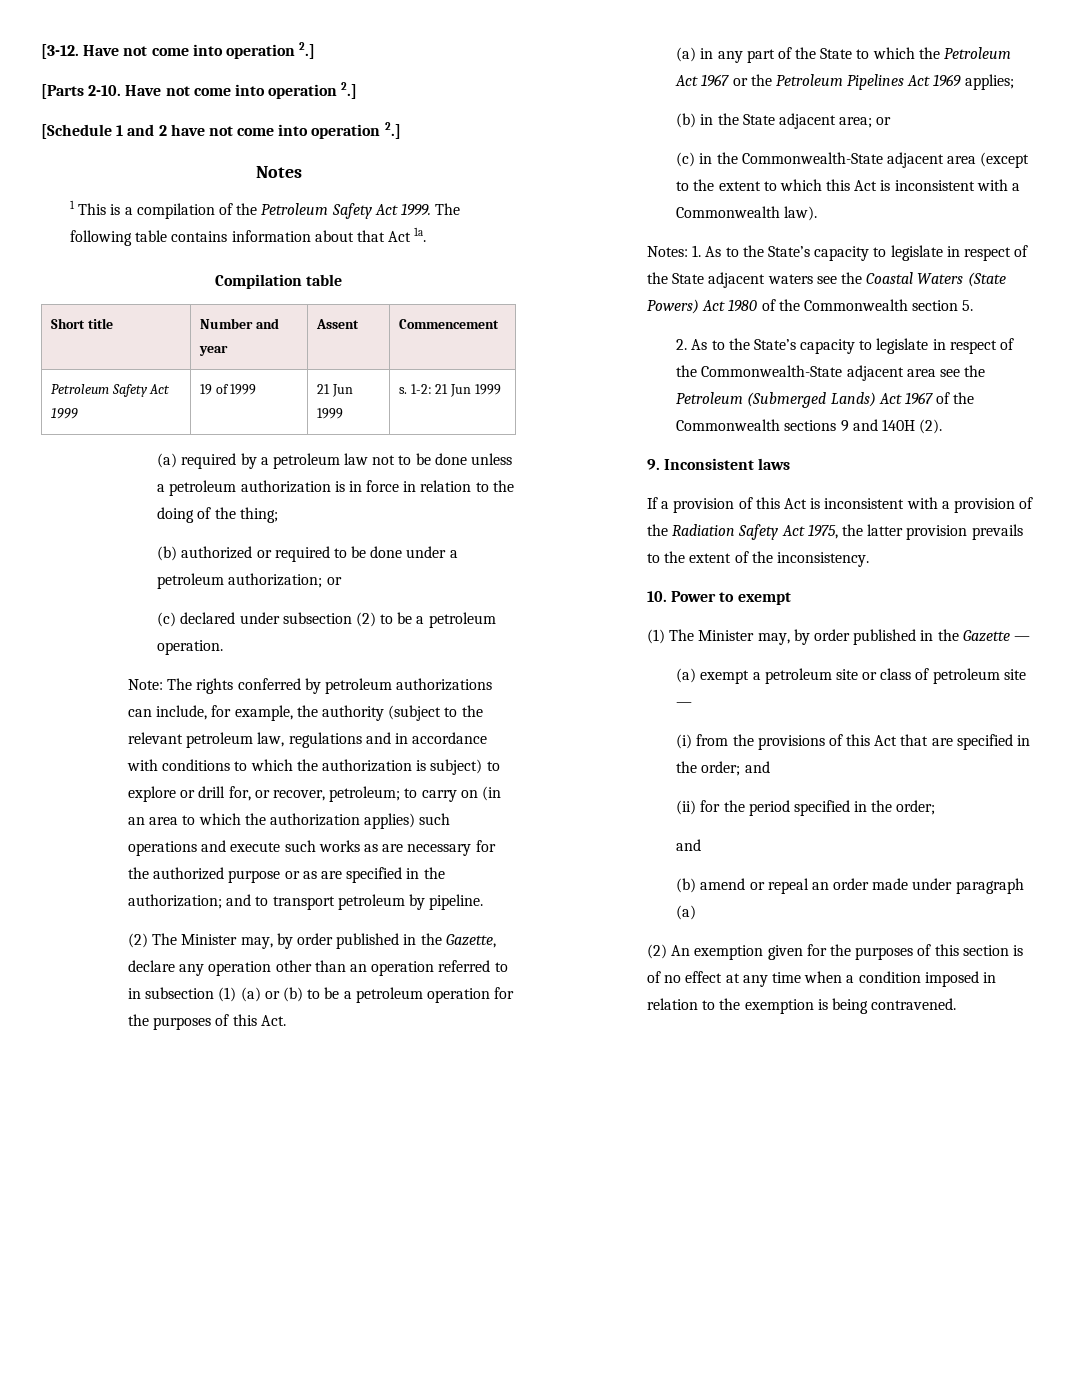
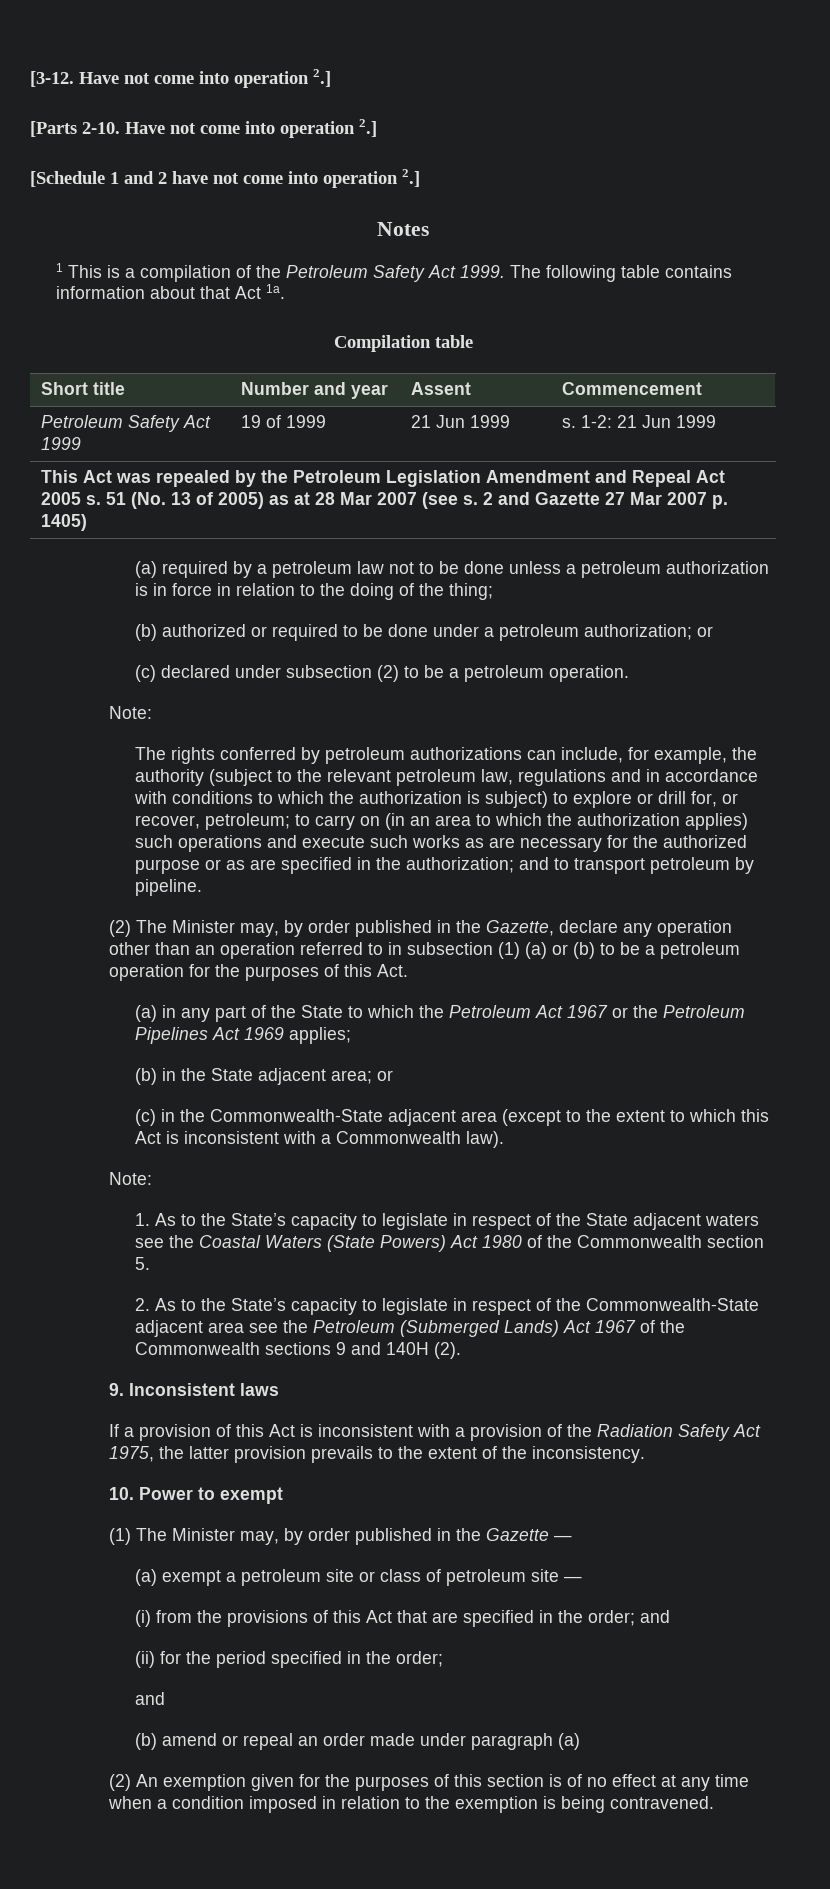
(501, 389) none -> [40,470,725,487] [40,492,728,509] [40,514,87,531] // This Act was repealed by the Petroleum Legislation Amendment and Repeal Act 2005 s. 51 (No. 13 of 2005) as at 28 Mar 2007 (see s. 2 and Gazette 27 Mar 2007 p. 1405)
(164, 684) none -> (152, 712) //
[647,246,689,257] Notes: -> [108,1172,152,1185] Note: //

